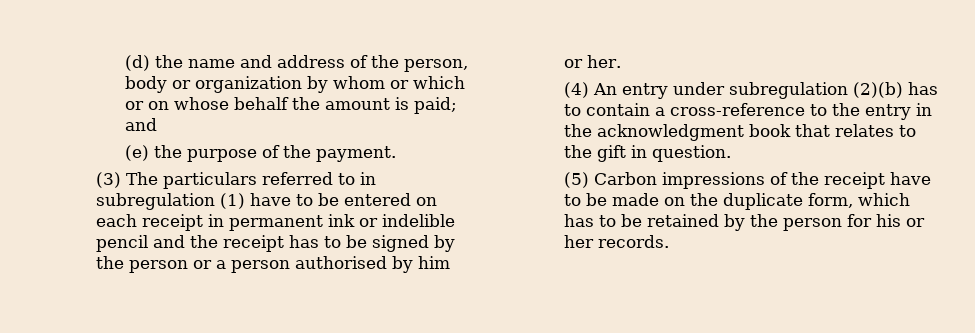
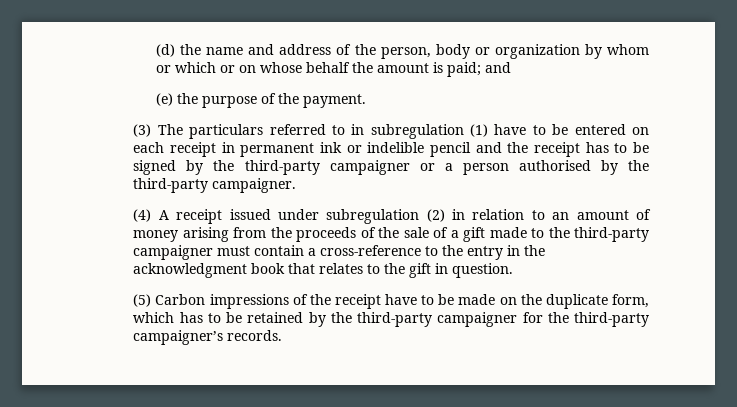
[129,260,189,273] person -> [244,160,410,175] third-party campaigner
[418,256,451,269] [564,55,622,68] [564,82,939,99] [564,104,582,116] him or her. // (4) An entry under subregulation (2)(b) has to -> [628,160,650,171] [133,178,297,193] [133,209,652,224] [133,227,650,242] [133,245,251,260] the third-party campaigner. // (4) A receipt issued under subregulation (2) in relation to an amount of money arising from the proceeds of the sale of a gift made to the third-party campaigner must
[783,214,926,231] [564,235,595,248] person for his or her -> [357,312,649,327] [133,330,224,345] third-party campaigner for the third-party campaigner’s

